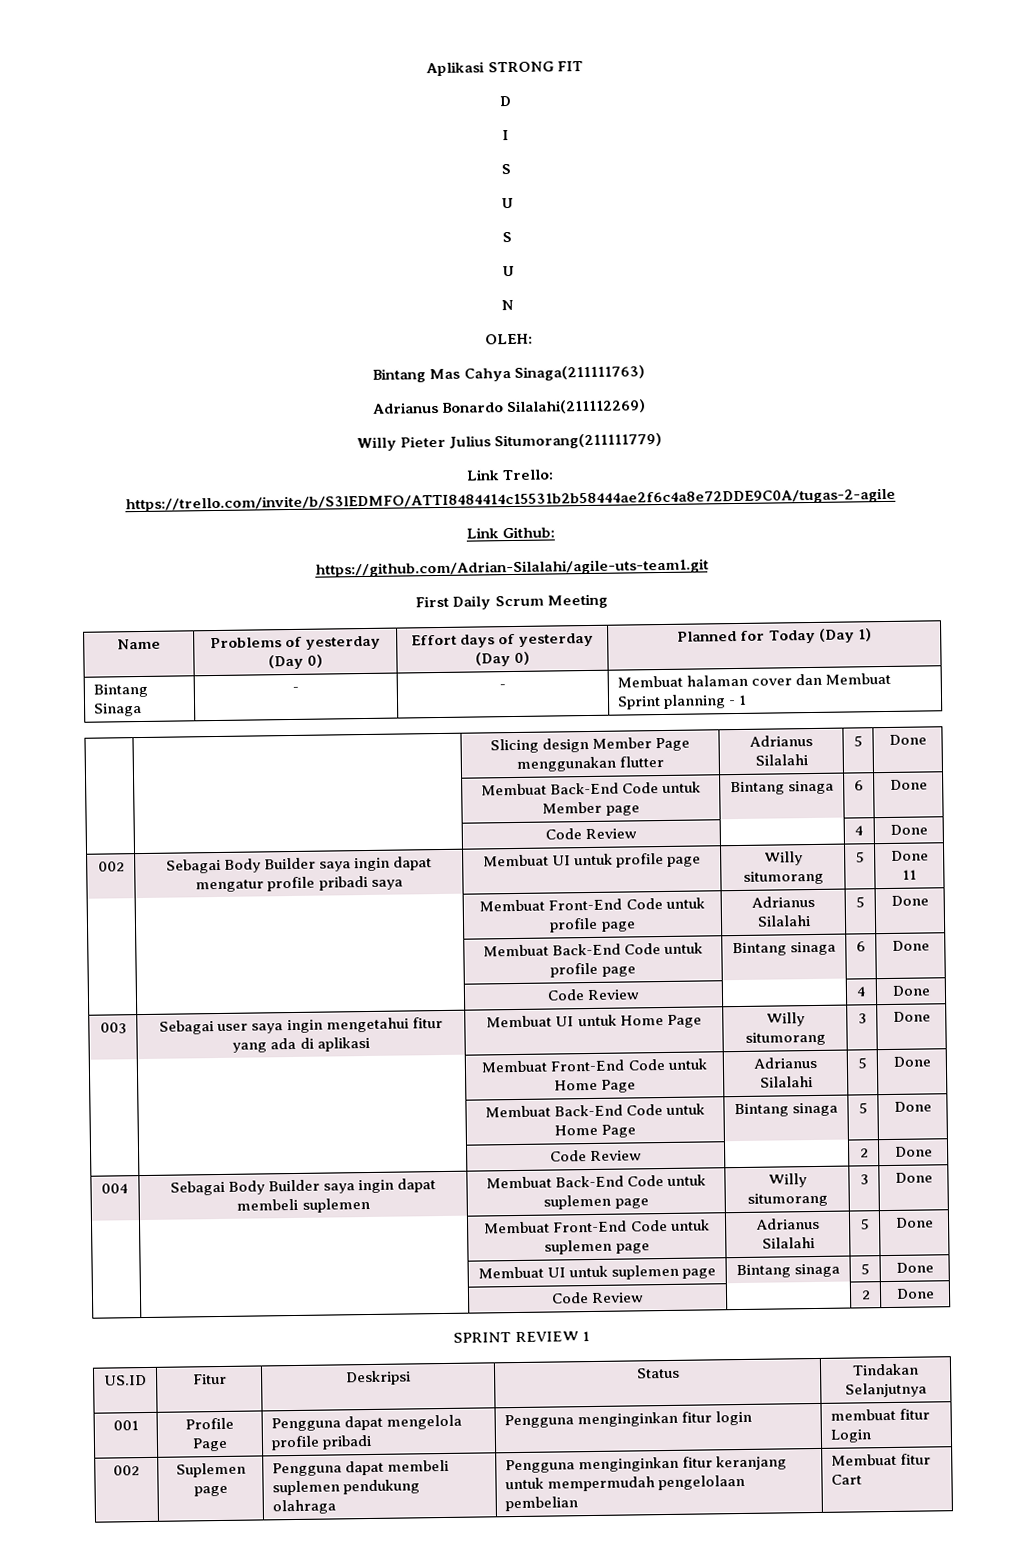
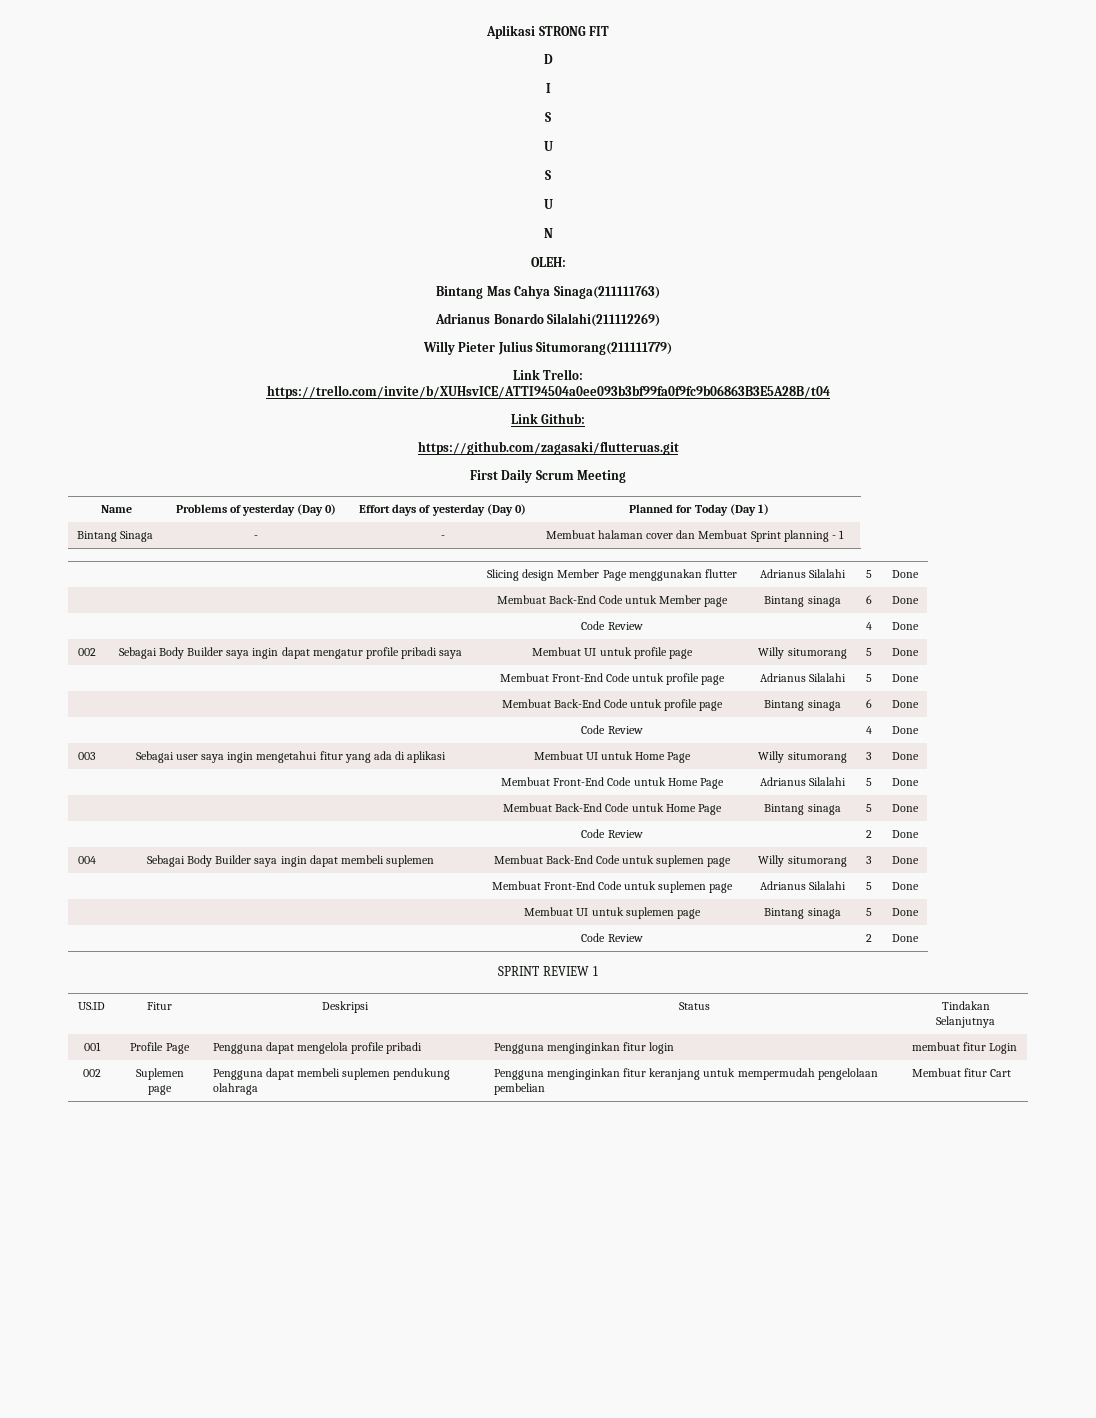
[125,487,897,513] https://trello.com/invite/b/S3lEDMFO/ATTI8484414c15531b2b58444ae2f6c4a8e72DDE9C0A/tugas-2-agile -> [266,385,830,399] https://trello.com/invite/b/XUHsvICE/ATTI94504a0ee093b3bf99fa0f9fc9b06863B3E5A28B/t04
[314,558,709,578] https://github.com/Adrian-Silalahi/agile-uts-team1.git -> [417,441,679,455] https://github.com/zagasaki/flutteruas.git
[902,869,917,880] 11 -> (919, 652) none

